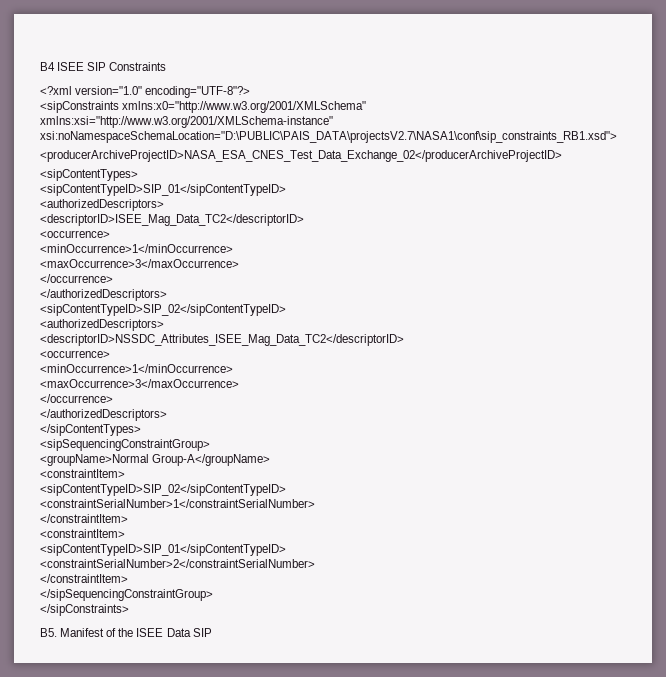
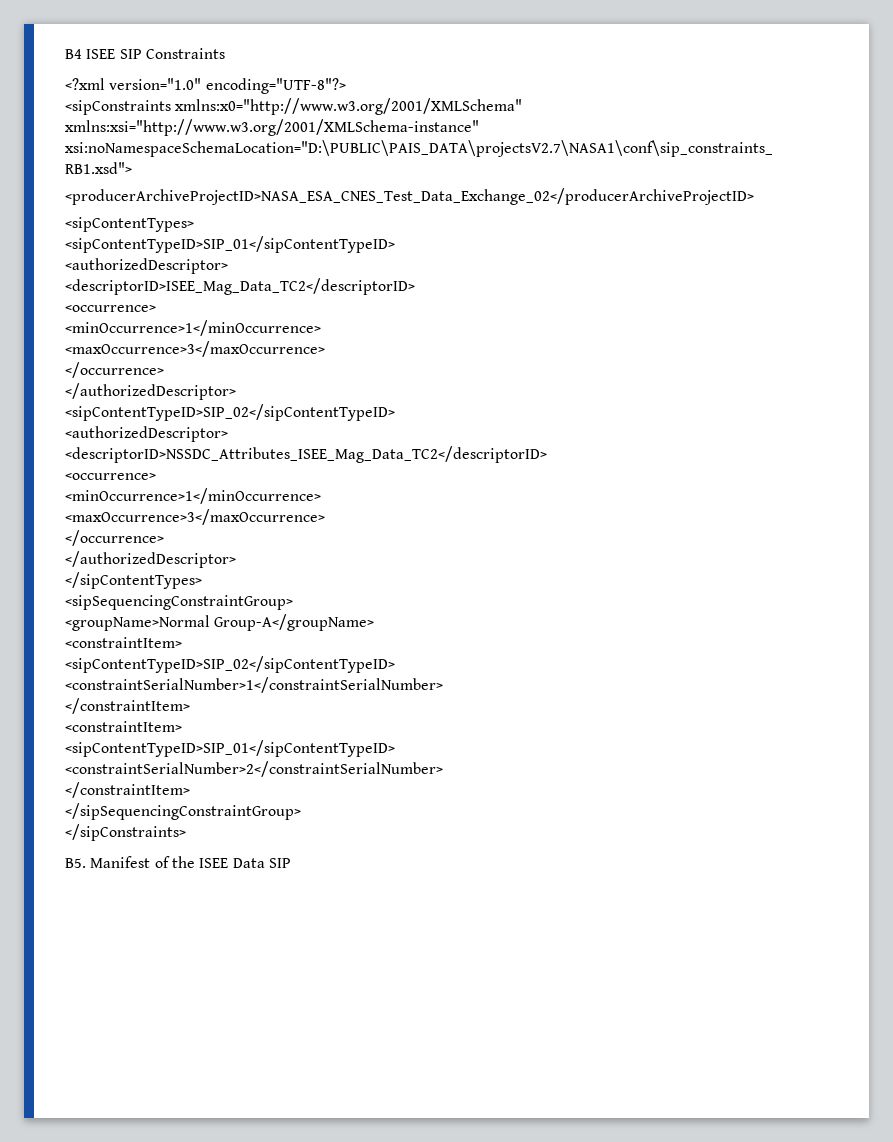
[40,199,164,211] <authorizedDescriptors> -> [65,258,228,274] <authorizedDescriptor>
[40,289,167,301] [40,304,286,316] [40,319,164,331] </authorizedDescriptors> // <sipContentTypeID>SIP_02</sipContentTypeID> // <authorizedDescriptors> -> [65,383,236,400] [65,404,395,421] [65,426,228,442] </authorizedDescriptor> // <sipContentTypeID>SIP_02</sipContentTypeID> // <authorizedDescriptor>
[40,409,167,421] </authorizedDescriptors> -> [65,551,236,568] </authorizedDescriptor>

